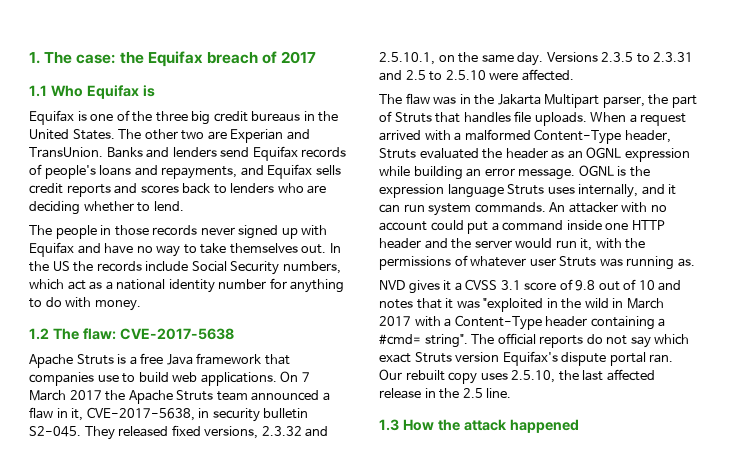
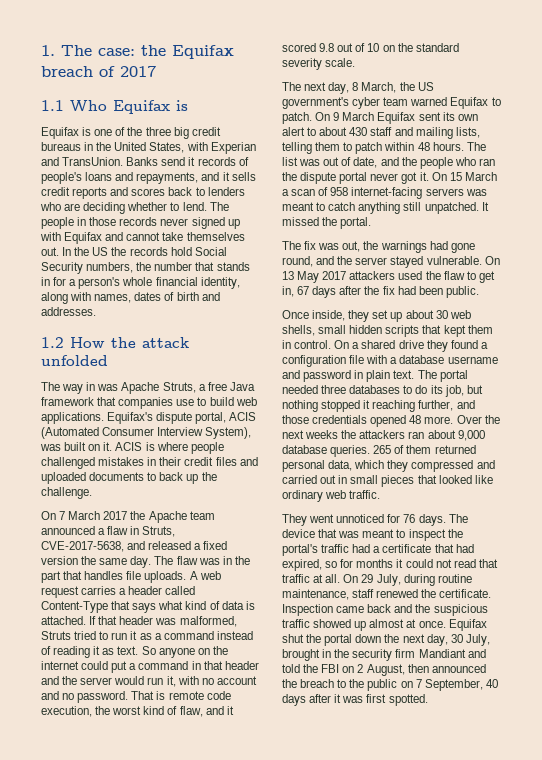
[72,129,310,143] [29,146,298,161] States. The other two are Experian and TransUnion. Banks and lenders send Equifax -> [149,142,256,154] [41,157,196,166] States, with Experian and TransUnion. Banks send it
[267,164,313,179] Equifax -> [222,172,230,181] it
(184, 206) // -> (207, 206) none
[104,243,197,257] have no way to -> [126,232,161,241] cannot
[145,261,189,272] include -> [170,247,192,256] hold
[29,278,345,293] [29,297,141,311] [29,328,234,340] [29,354,127,368] which act as a national identity number for anything to do with money. // 1.2 The flaw: CVE-2017-5638 // Apache Struts is -> [136,262,250,271] [41,277,240,289] [41,292,220,304] [41,307,96,316] [41,337,189,348] [41,355,108,366] [41,382,196,394] the number that stands in for a person's whole financial identity, along with names, dates of birth and addresses. // 1.2 How the attack unfolded // The way in was Apache Struts,
(277, 379) none -> [107,412,257,424] [41,427,252,439] [40,442,224,454] [41,457,258,469] [41,472,217,484] [41,487,92,499] Equifax's dispute portal, ACIS (Automated Consumer Interview System), was built on it. ACIS is where people challenged mistakes in their credit files and uploaded documents to back up the challenge. //
[176,390,214,401] Struts -> (187, 517) none
[71,407,309,422] [29,425,329,440] [379,52,694,66] [379,69,574,81] it, CVE-2017-5638, in security bulletin S2-045. They released fixed versions, 2.3.32 and 2.5.10.1, on the same day. Versions 2.3.5 to 2.3.31 and 2.5 to 2.5.10 were affected. // -> [142,526,176,537] [41,541,228,552] [41,556,152,568] Struts, CVE-2017-5638, and released a fixed version the same day.
[497,94,697,108] [379,111,687,126] [379,129,671,144] [379,147,690,162] [379,165,650,180] [379,184,677,198] [379,202,667,216] [379,221,427,231] Jakarta Multipart parser, the part of Struts that handles file uploads. When a request arrived with a malformed Content-Type header, Struts evaluated the header as an OGNL expression while building an error message. OGNL is the expression language Struts uses internally, and it can run system commands. An attacker with no account -> [41,571,221,583] [41,586,196,598] [41,601,255,613] [41,616,237,627] [41,631,253,640] [41,646,228,658] [41,661,79,670] part that handles file uploads. A web request carries a header called Content-Type that says what kind of data is attached. If that header was malformed, Struts tried to run it as a command instead of reading it as text. So anyone on the internet
[566,220,665,230] inside one HTTP -> [191,661,223,670] in that
[625,238,646,249] [379,255,695,270] [379,279,682,294] [379,298,664,312] [379,315,666,330] [379,333,690,348] [379,351,674,366] [379,369,655,384] [379,388,512,399] [379,419,579,433] the permissions of whatever user Struts was running as. // NVD gives it a CVSS 3.1 score of 9.8 out of 10 and notes that it was "exploited in the wild in March 2017 with a Content-Type header containing a #cmd= string". The official reports do not say which exact Struts version Equifax's dispute portal ran. Our rebuilt copy uses 2.5.10, the last affected release in the 2.5 line. // 1.3 How the attack happened -> [201,676,257,685] [41,691,231,703] [41,706,234,717] [282,43,459,52] [282,58,356,70] [282,82,434,94] [282,97,501,109] [282,112,478,124] [282,127,480,139] [282,142,486,154] [282,157,495,169] [282,172,497,184] [282,187,487,199] [282,202,489,214] [282,217,372,229] [282,241,475,253] [282,256,500,268] [282,271,495,283] [282,286,479,298] [282,310,471,322] [282,325,493,337] [282,340,488,352] [282,355,498,367] [282,370,468,382] [282,385,483,397] [282,400,475,412] [282,415,500,427] [282,430,485,441] [282,445,476,457] [282,460,495,472] [282,475,493,487] [282,490,381,502] [282,514,468,526] [282,529,463,541] [282,544,474,556] [282,559,498,571] [282,574,472,586] [282,589,492,600] [282,604,488,616] [282,619,487,631] [282,634,490,646] [282,649,486,661] [282,664,486,676] [282,679,498,691] [282,694,428,706] no account and no password. That is remote code execution, the worst kind of flaw, and it scored 9.8 out of 10 on the standard severity scale. // The next day, 8 March, the US government's cyber team warned Equifax to patch. On 9 March Equifax sent its own alert to about 430 staff and mailing lists, telling them to patch within 48 hours. The list was out of date, and the people who ran the dispute portal never got it. On 15 March a scan of 958 internet-facing servers was meant to catch anything still unpatched. It missed the portal. // The fix was out, the warnings had gone round, and the server stayed vulnerable. On 13 May 2017 attackers used the flaw to get in, 67 days after the fix had been public. // Once inside, they set up about 30 web shells, small hidden scripts that kept them in control. On a shared drive they found a configuration file with a database username and password in plain text. The portal needed three databases to do its job, but nothing stopped it reaching further, and those credentials opened 48 more. Over the next weeks the attackers ran about 9,000 database queries. 265 of them returned personal data, which they compressed and carried out in small pieces that looked like ordinary web traffic. // They went unnoticed for 76 days. The device that was meant to inspect the portal's traffic had a certificate that had expired, so for months it could not read that traffic at all. On 29 July, during routine maintenance, staff renewed the certificate. Inspection came back and the suspicious traffic showed up almost at once. Equifax shut the portal down the next day, 30 July, brought in the security firm Mandiant and told the FBI on 2 August, then announced the breach to the public on 7 September, 40 days after it was first spotted.

